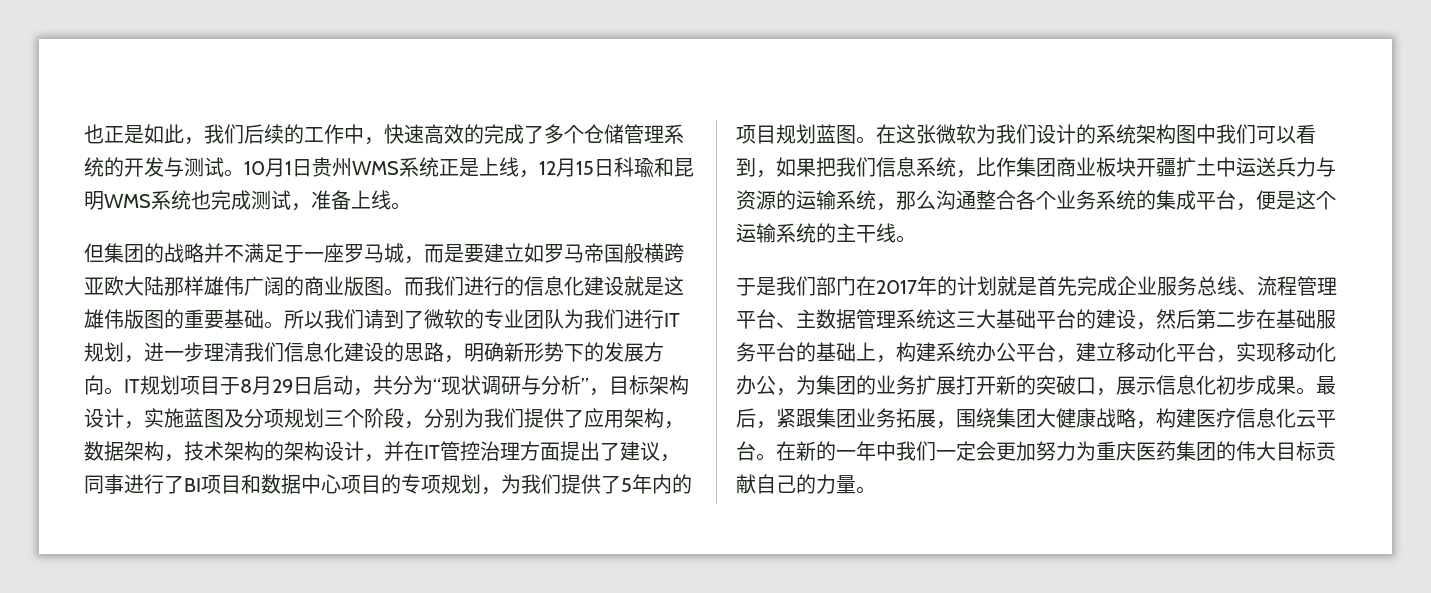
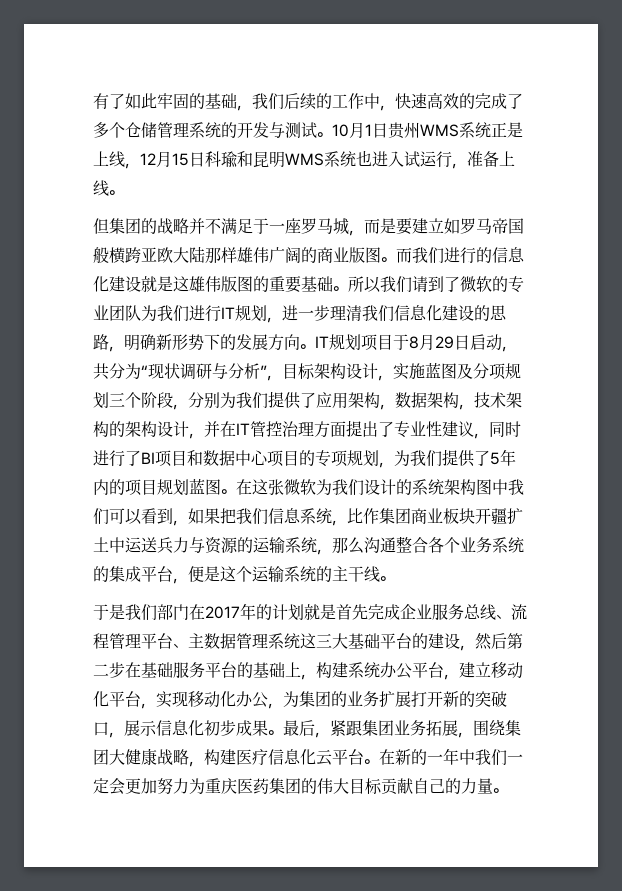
[84,124,184,144] 也正是如此 -> [93,93,237,109] 有了如此牢固的基础
[211,190,291,210] 完成测试 -> [372,151,452,168] 进入试运行
(620, 451) none -> [394,421,442,438] 专业性
[104,474,124,494] 事 -> [505,421,521,437] 时

